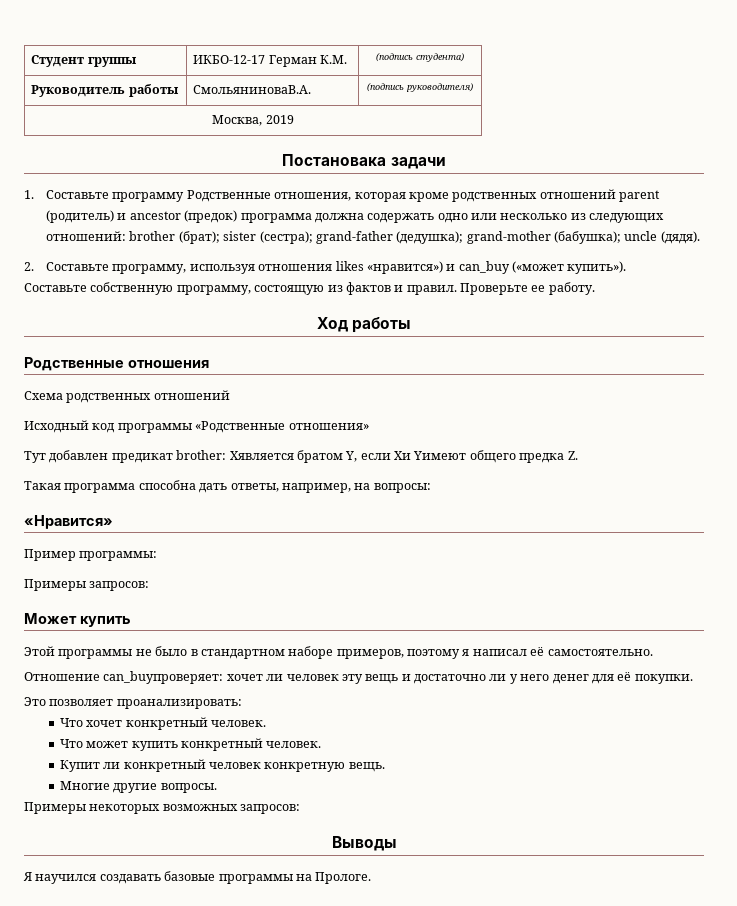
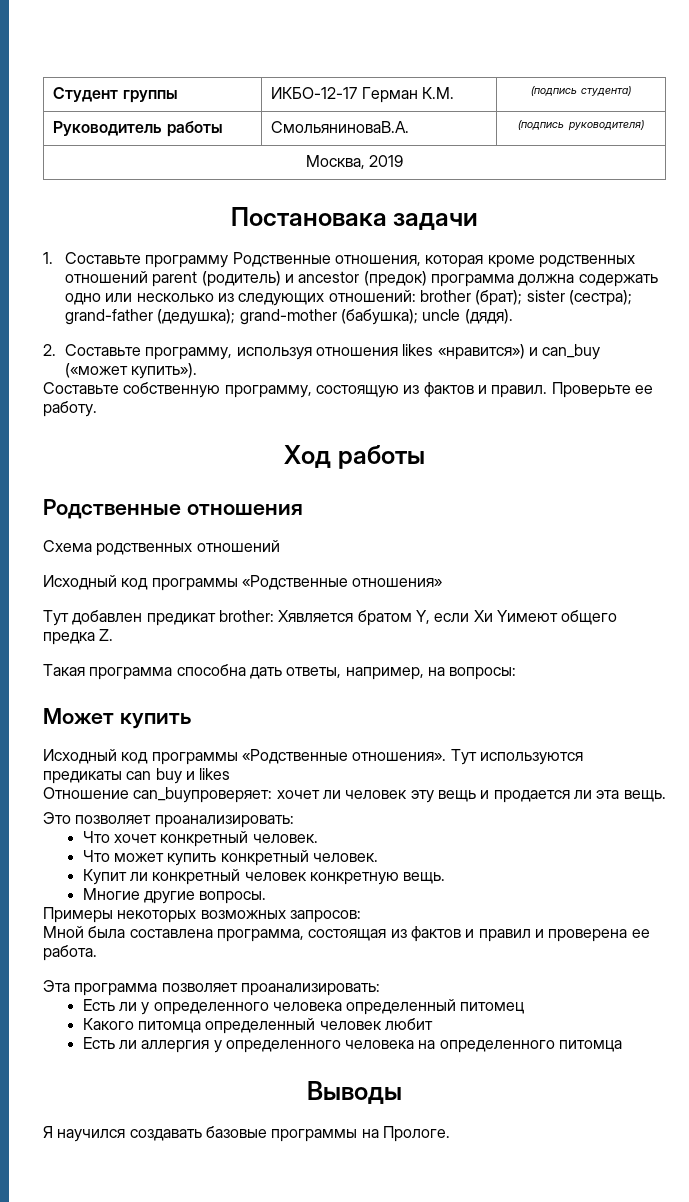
[24,515,113,529] [24,549,158,561] [24,579,150,591] [24,613,131,627] [24,646,653,659] «Нравится» // Пример программы: // Примеры запросов: // Может купить // Этой программы не было в стандартном наборе примеров, поэтому я написал её самостоятельно. -> [43,708,191,729] [43,749,583,765] [43,768,231,784] Может купить // Исходный код программы «Родственные отношения». Тут используются предикаты can buy и likes
[414,672,693,684] достаточно ли у него денег для её покупки. -> [493,790,666,803] продается ли эта вещь.
(301, 809) none -> [43,926,650,942] [43,945,97,961] [43,980,380,996] [82,999,525,1015] [82,1018,433,1034] [82,1037,623,1053] // Мной была составлена программа, состоящая из фактов и правил и проверена ее работа. // Эта программа позволяет проанализировать: // Есть ли у определенного человека определенный питомец // Какого питомца определенный человек любит // Есть ли аллергия у определенного человека на определенного питомца

